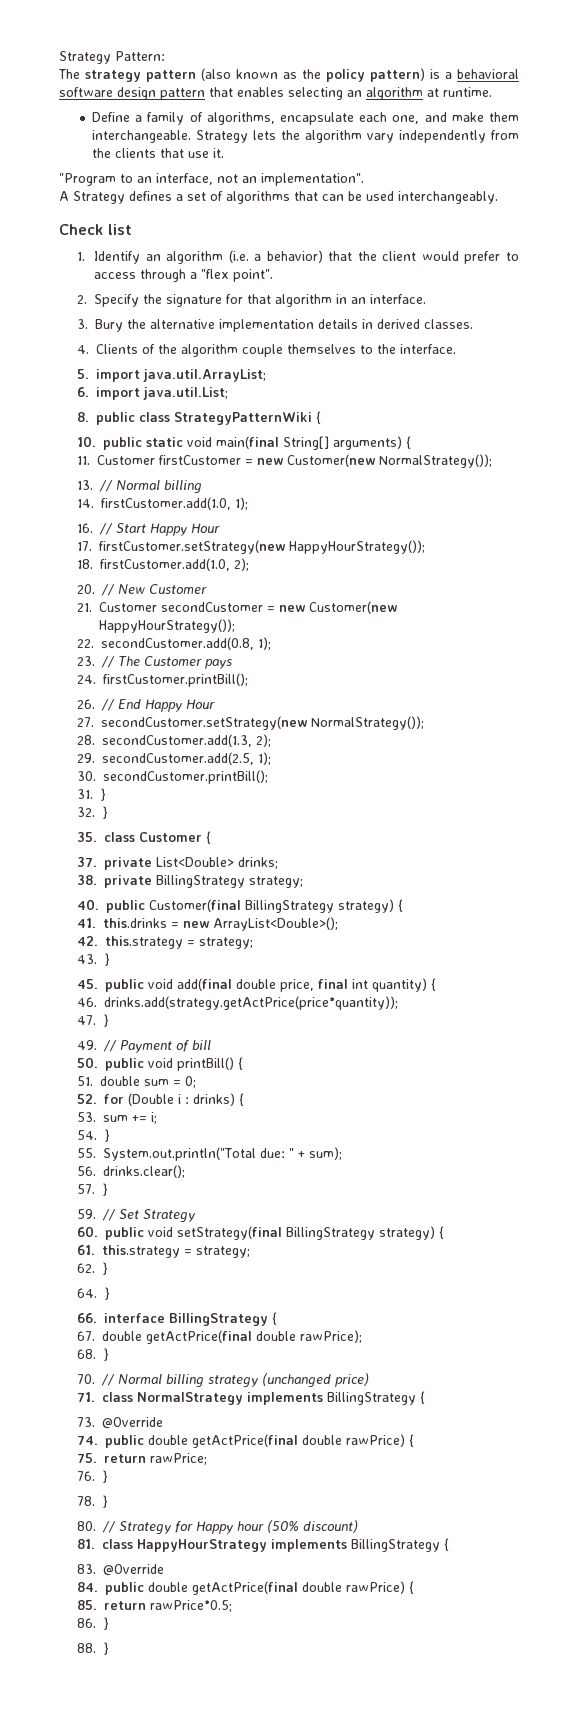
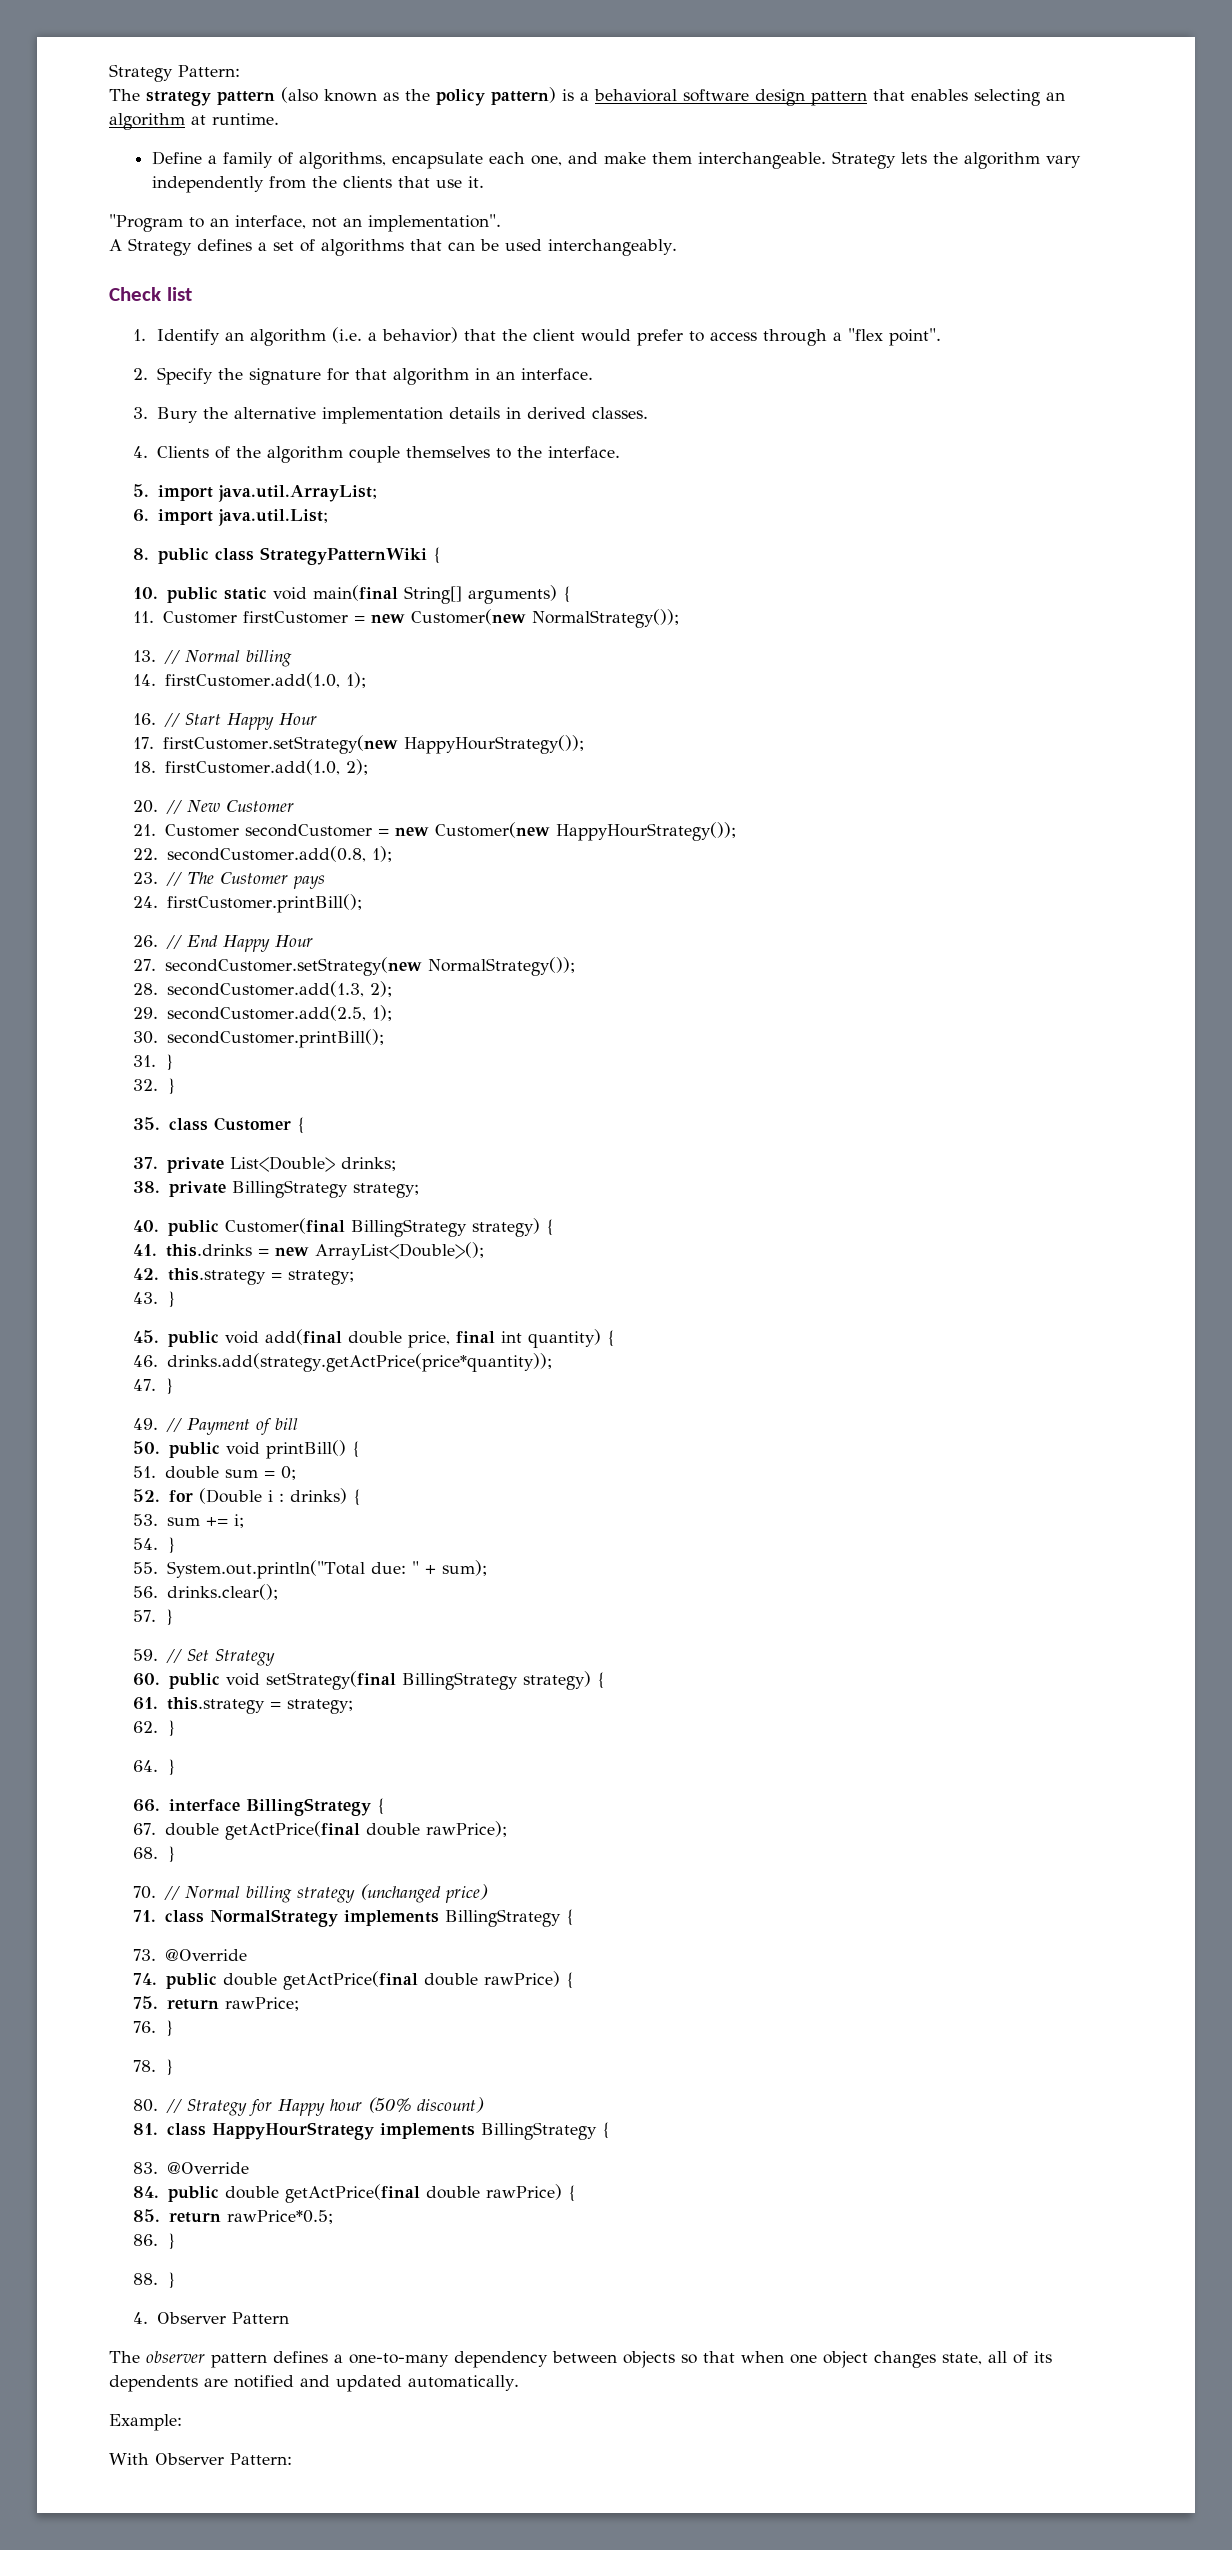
(109, 1648) none -> [132,2312,289,2324] [109,2351,1052,2368] [109,2375,519,2392] [109,2414,182,2431] [109,2453,292,2465] // 4. Observer Pattern // The observer pattern defines a one-to-many dependency between objects so that when one object changes state, all of its dependents are notified and updated automatically. // Example: // With Observer Pattern:

